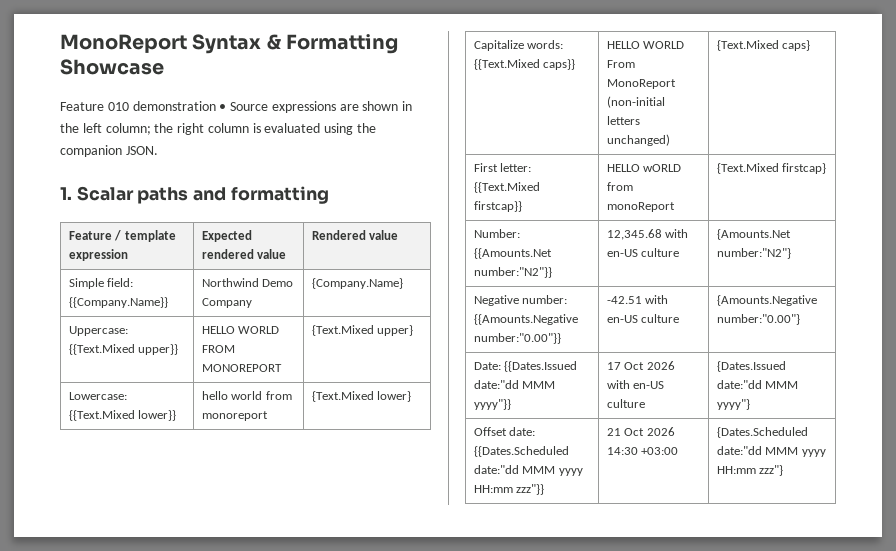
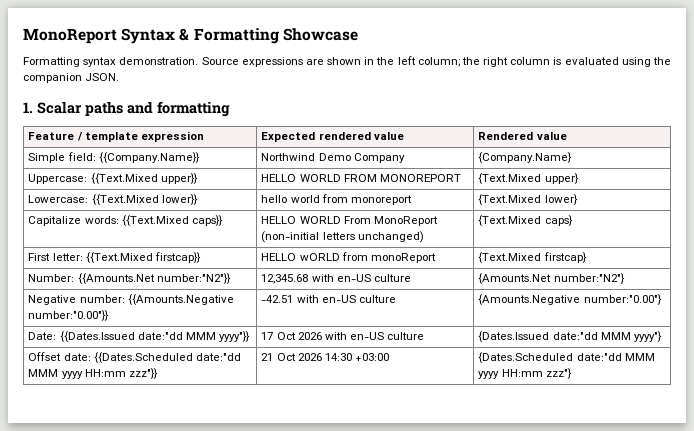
[60,101,227,111] Feature 010 demonstration • -> [23,57,199,67] Formatting syntax demonstration.

